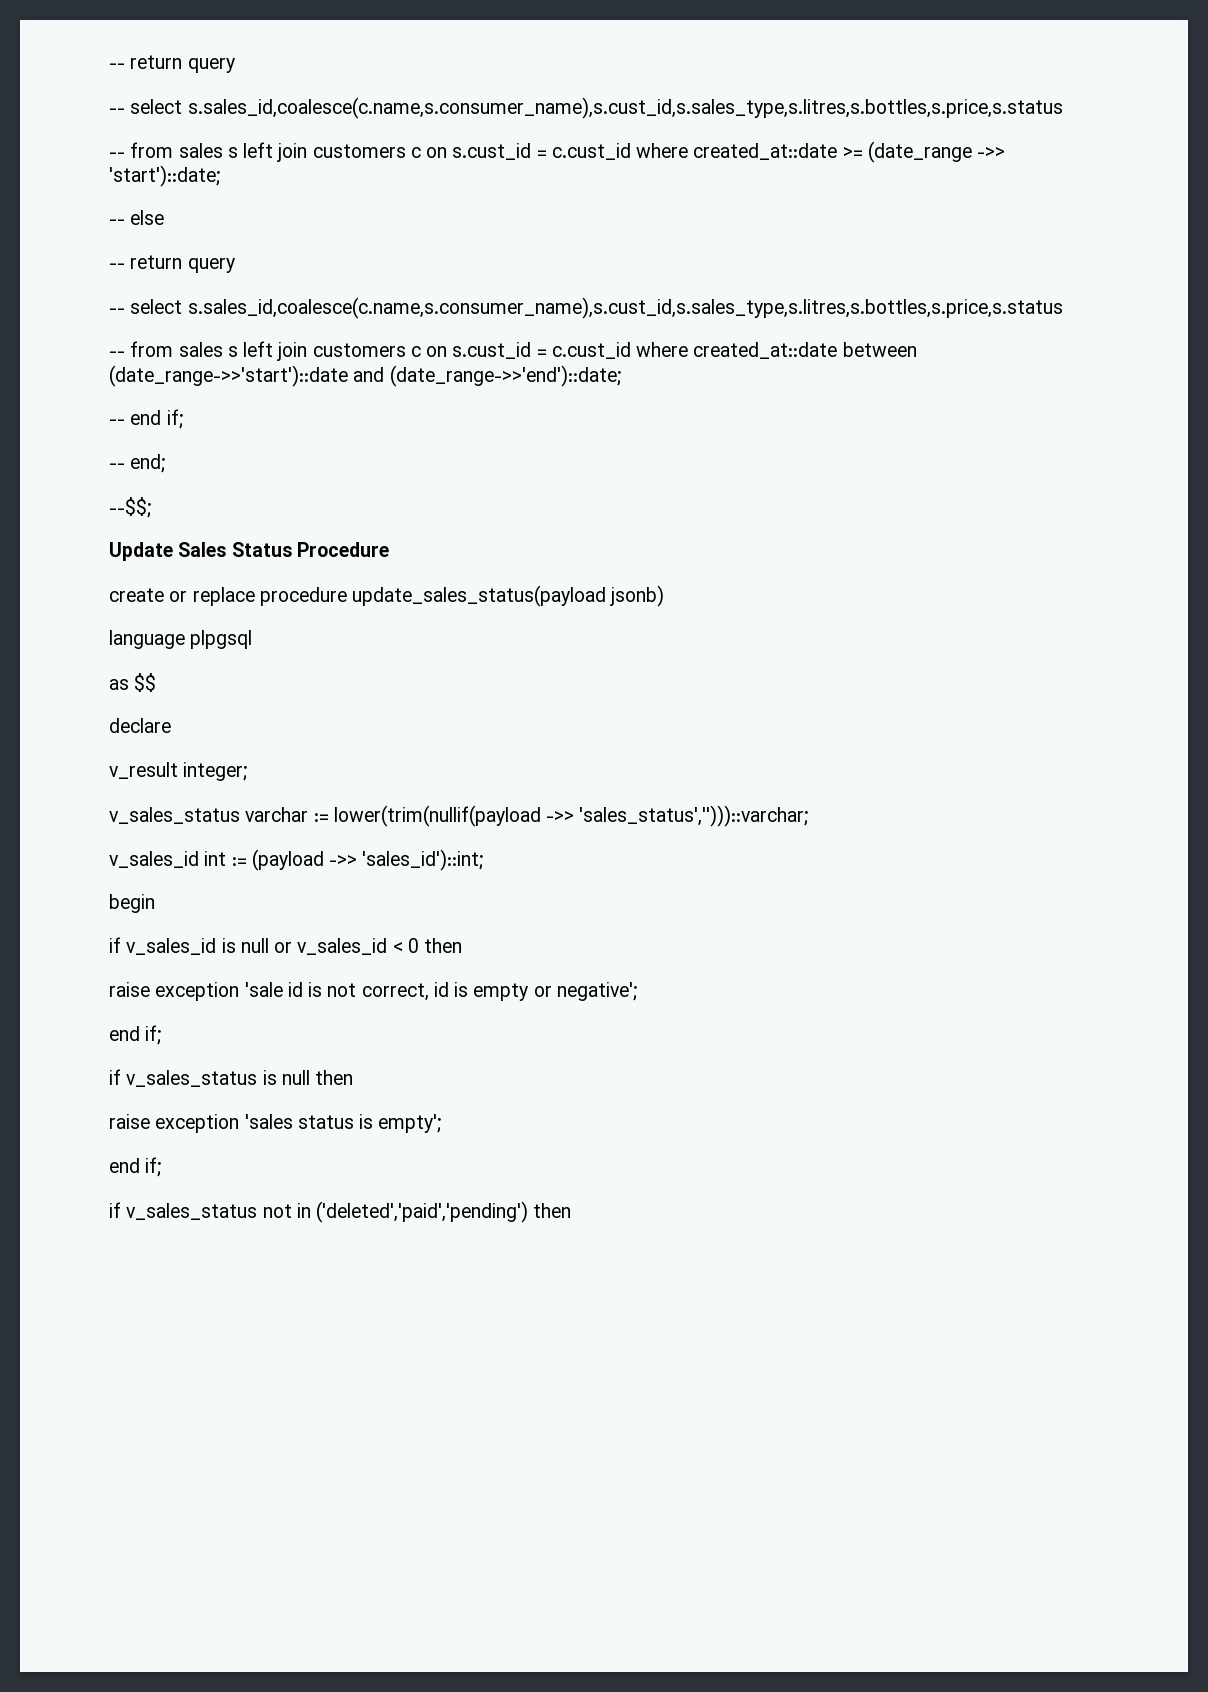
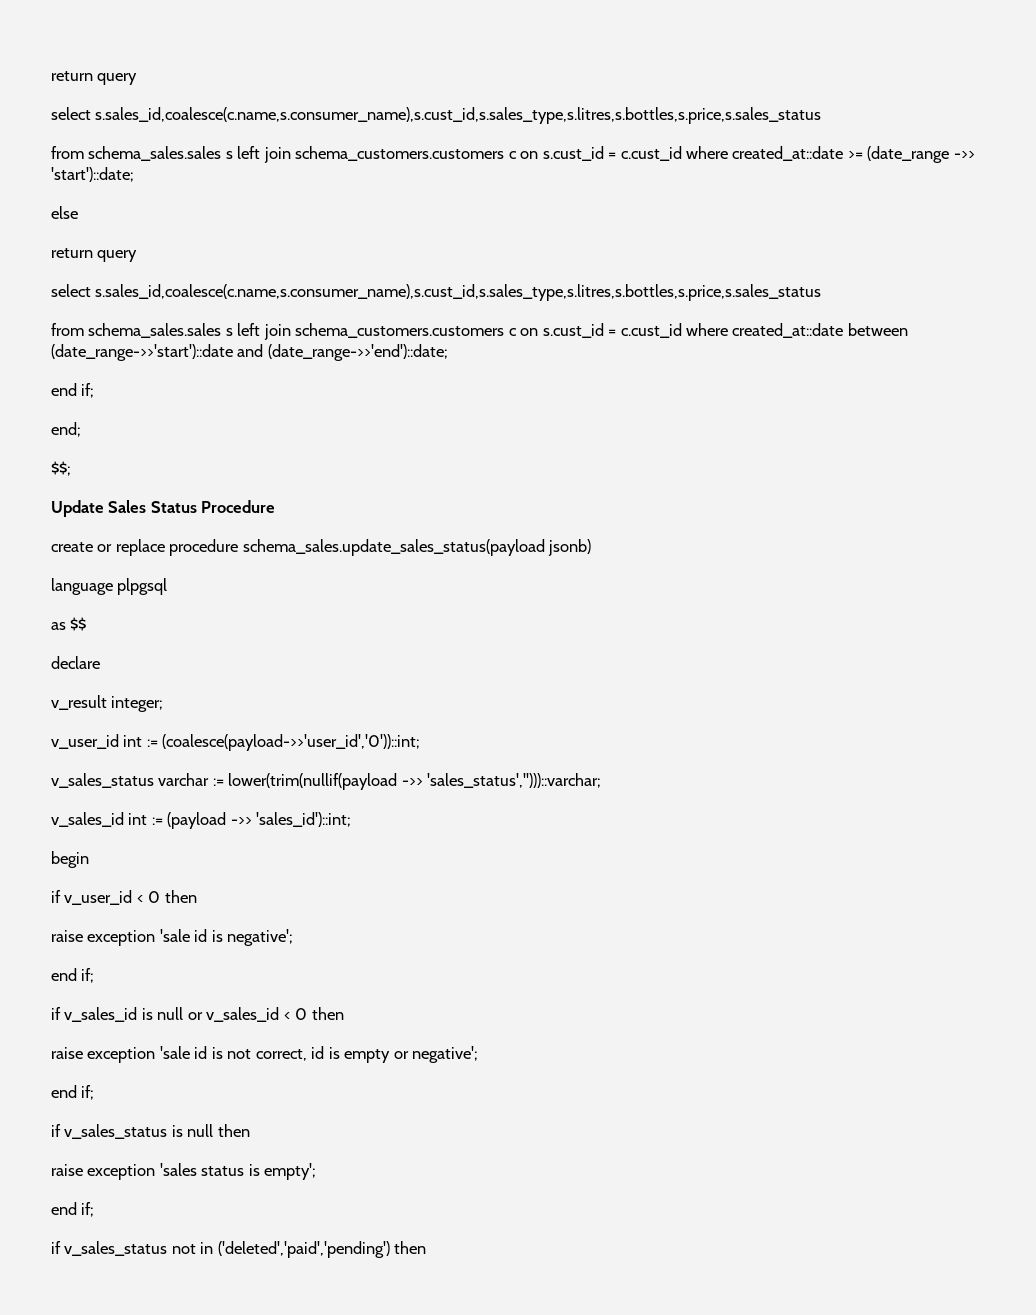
[109,55,235,73] [109,97,1063,119] [109,142,406,162] -- return query // -- select s.sales_id,coalesce(c.name,s.consumer_name),s.cust_id,s.sales_type,s.litres,s.bottles,s.price,s.status // -- from sales s left join customers -> [51,71,138,85] [51,107,822,124] [51,146,505,163] return query // select s.sales_id,coalesce(c.name,s.consumer_name),s.cust_id,s.sales_type,s.litres,s.bottles,s.price,s.sales_status // from schema_sales.sales s left join schema_customers.customers
[109,219,125,225] -- -> (134, 174) none
[109,255,235,273] [109,297,1063,319] [109,341,406,361] -- return query // -- select s.sales_id,coalesce(c.name,s.consumer_name),s.cust_id,s.sales_type,s.litres,s.bottles,s.price,s.status // -- from sales s left join customers -> [51,248,138,262] [51,284,822,301] [51,323,505,340] return query // select s.sales_id,coalesce(c.name,s.consumer_name),s.cust_id,s.sales_type,s.litres,s.bottles,s.price,s.sales_status // from schema_sales.sales s left join schema_customers.customers
[109,409,183,429] [109,463,125,469] -- end if; // -- -> [51,383,95,398] end if; //
[109,497,151,518] --$$; -> [51,461,71,476] $$;
[352,585,607,607] update_sales_status(payload -> [242,539,545,556] schema_sales.update_sales_status(payload
(248, 771) none -> [51,734,421,751] // v_user_id int := (coalesce(payload->>'user_id','0'))::int;
(155, 903) none -> [51,890,197,905] [51,929,294,946] [51,968,95,983] // if v_user_id < 0 then // raise exception 'sale id is negative'; // end if;

